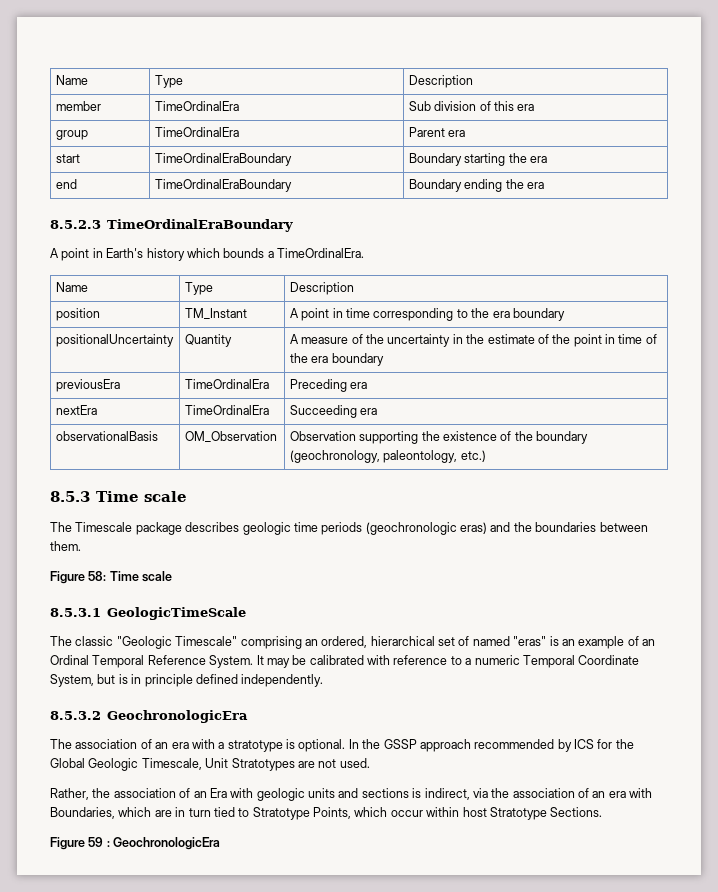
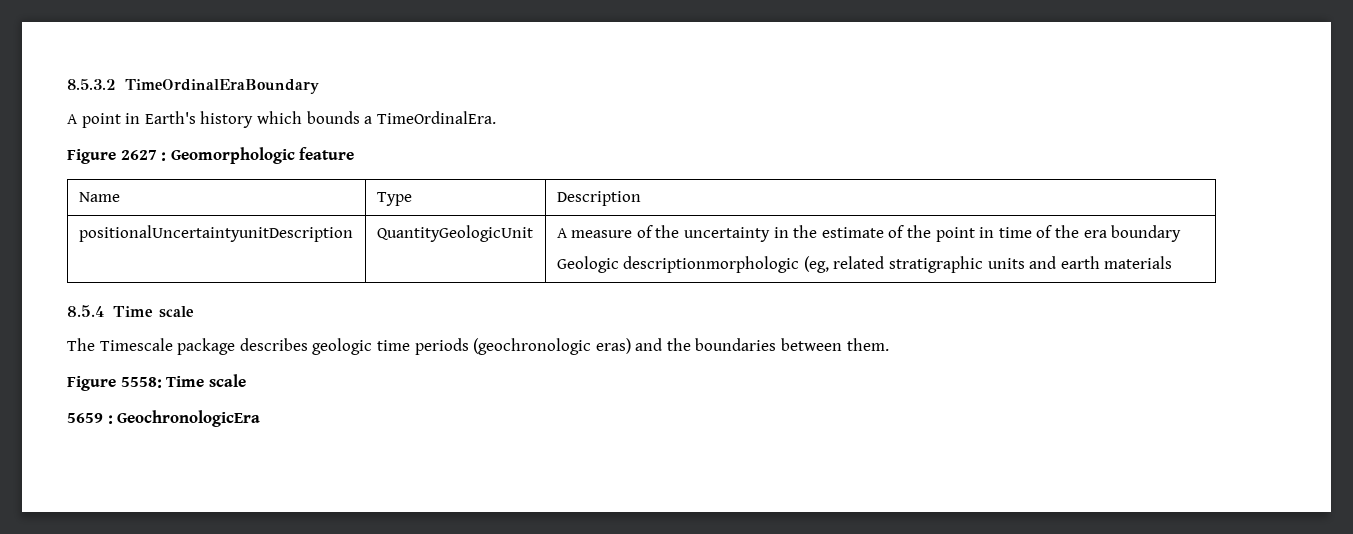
[55,75,88,85] [154,75,183,88] [408,75,473,88] [55,101,101,111] [154,101,239,111] [408,101,535,111] [55,130,88,140] [154,127,239,137] [408,127,466,137] [55,154,80,163] [154,153,292,166] [408,153,548,166] [55,179,77,189] [154,179,292,192] [408,179,545,192] [50,220,101,229] Name | Type | Description // member | TimeOrdinalEra | Sub division of this era // group | TimeOrdinalEra | Parent era // start | TimeOrdinalEraBoundary | Boundary starting the era // end | TimeOrdinalEraBoundary | Boundary ending the era // 8.5.2.3 -> [67,79,116,90] 8.5.3.2
[55,282,88,292] [184,282,213,295] [289,282,354,295] [55,308,100,321] [184,308,247,319] [289,308,565,321] [55,334,174,347] [184,334,232,347] // Name | Type | Description // position | TM_Instant | A point in time corresponding to the era boundary // positionalUncertainty | Quantity -> [67,147,355,164] [78,192,120,202] [376,192,412,206] [556,191,641,206] [78,225,353,242] [376,225,533,242] // Figure 2627 : Geomorphologic feature // Name | Type | Description // positionalUncertaintyunitDescription | QuantityGeologicUnit
[55,379,120,392] [184,379,269,389] [289,379,368,392] [55,405,97,415] [184,405,269,415] [289,405,378,418] [55,431,158,441] [184,431,277,442] [289,431,589,444] [289,450,486,463] [50,491,90,502] // previousEra | TimeOrdinalEra | Preceding era // nextEra | TimeOrdinalEra | Succeeding era // observationalBasis | OM_Observation | Observation supporting the existence of the boundary (geochronology, paleontology, etc.) // 8.5.3 -> [556,256,1173,273] [67,305,104,317] // Geologic descriptionmorphologic (eg, related stratigraphic units and earth materials // 8.5.4
[88,571,173,582] [50,607,247,620] [50,636,655,649] [50,655,640,668] [50,674,324,687] [50,710,249,723] [50,739,634,752] [50,758,370,771] [50,788,653,801] [50,807,603,820] [50,837,104,850] 58: Time scale // 8.5.3.1 GeologicTimeScale // The classic "Geologic Timescale" comprising an ordered, hierarchical set of named "eras" is an example of an Ordinal Temporal Reference System. It may be calibrated with reference to a numeric Temporal Coordinate System, but is in principle defined independently. // 8.5.3.2 GeochronologicEra // The association of an era with a stratotype is optional. In the GSSP approach recommended by ICS for the Global Geologic Timescale, Unit Stratotypes are not used. // Rather, the association of an Era with geologic units and sections is indirect, via the association of an era with Boundaries, which are in turn tied to Stratotype Points, which occur within host Stratotype Sections. // Figure 59 -> [120,374,246,388] [67,413,103,423] 5558: Time scale // 5659

